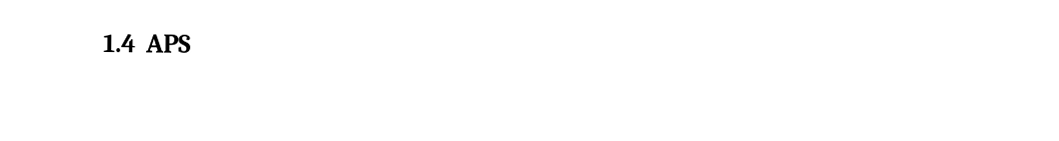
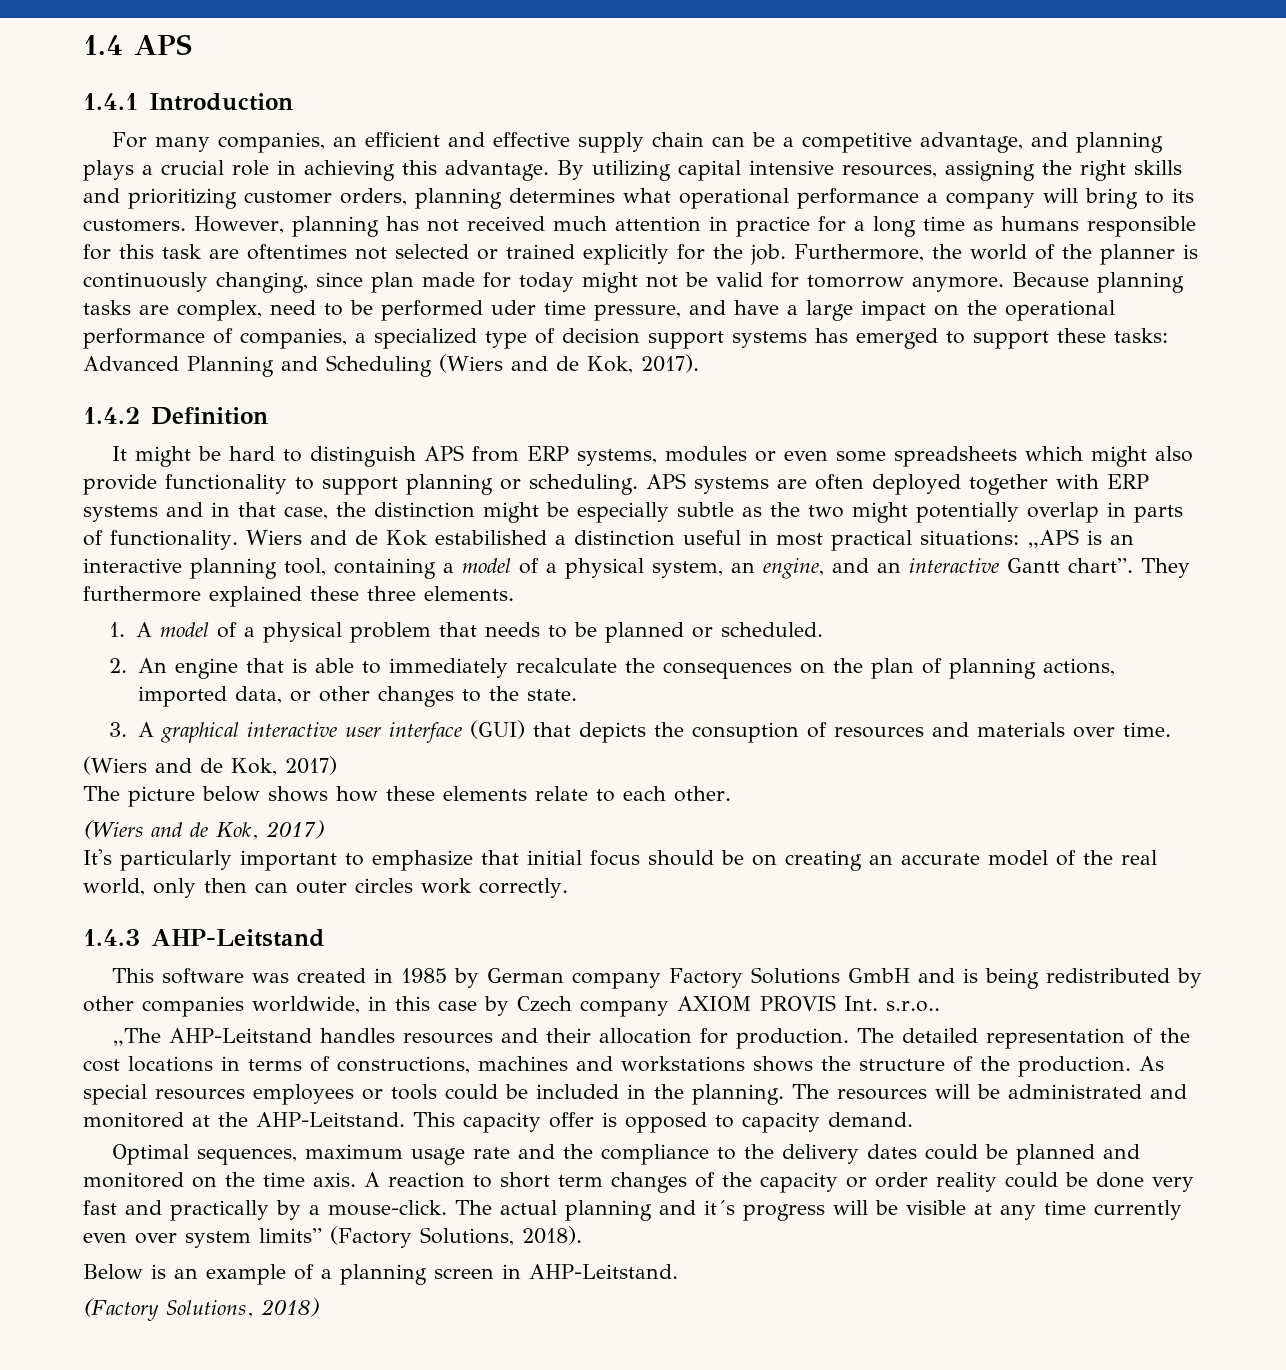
(191, 43) none -> [83,93,293,111] [112,132,1164,153] [83,160,1182,181] [83,188,1194,209] [83,216,1196,237] [83,244,1198,265] [83,272,1184,293] [83,300,1115,321] [83,328,1168,349] [83,354,699,377] [83,407,268,425] [112,445,1194,467] [83,473,1149,495] [83,502,1183,523] [83,529,1134,551] [83,558,1190,579] [83,586,514,607] [108,622,823,643] [108,658,1115,679] [137,686,577,707] [108,720,1171,743] [83,756,337,776] [83,786,731,807] [83,820,324,840] [83,849,1157,871] [83,878,568,898] [83,929,325,947] [112,967,1203,989] [83,995,940,1017] [112,1028,1191,1049] [83,1056,1164,1077] [83,1084,1187,1105] [83,1112,913,1133] [112,1144,1141,1165] [83,1172,1194,1193] [83,1200,1182,1221] [83,1226,582,1248] [83,1264,678,1285] [83,1298,319,1321] // 1.4.1 Introduction // For many companies, an efficient and effective supply chain can be a competitive advantage, and planning plays a crucial role in achieving this advantage. By utilizing capital intensive resources, assigning the right skills and prioritizing customer orders, planning determines what operational performance a company will bring to its customers. However, planning has not received much attention in practice for a long time as humans responsible for this task are oftentimes not selected or trained explicitly for the job. Furthermore, the world of the planner is continuously changing, since plan made for today might not be valid for tomorrow anymore. Because planning tasks are complex, need to be performed uder time pressure, and have a large impact on the operational performance of companies, a specialized type of decision support systems has emerged to support these tasks: Advanced Planning and Scheduling (Wiers and de Kok, 2017). // 1.4.2 Definition // It might be hard to distinguish APS from ERP systems, modules or even some spreadsheets which might also provide functionality to support planning or scheduling. APS systems are often deployed together with ERP systems and in that case, the distinction might be especially subtle as the two might potentially overlap in parts of functionality. Wiers and de Kok estabilished a distinction useful in most practical situations: „APS is an interactive planning tool, containing a model of a physical system, an engine, and an interactive Gantt chart”. They furthermore explained these three elements. // 1. A model of a physical problem that needs to be planned or scheduled. // 2. An engine that is able to immediately recalculate the consequences on the plan of planning actions, imported data, or other changes to the state. // 3. A graphical interactive user interface (GUI) that depicts the consuption of resources and materials over time. // (Wiers and de Kok, 2017) // The picture below shows how these elements relate to each other. // (Wiers and de Kok, 2017) // It's particularly important to emphasize that initial focus should be on creating an accurate model of the real world, only then can outer circles work correctly. // 1.4.3 AHP-Leitstand // This software was created in 1985 by German company Factory Solutions GmbH and is being redistributed by other companies worldwide, in this case by Czech company AXIOM PROVIS Int. s.r.o.. // „The AHP-Leitstand handles resources and their allocation for production. The detailed representation of the cost locations in terms of constructions, machines and workstations shows the structure of the production. As special resources employees or tools could be included in the planning. The resources will be administrated and monitored at the AHP-Leitstand. This capacity offer is opposed to capacity demand. // Optimal sequences, maximum usage rate and the compliance to the delivery dates could be planned and monitored on the time axis. A reaction to short term changes of the capacity or order reality could be done very fast and practically by a mouse-click. The actual planning and it´s progress will be visible at any time currently even over system limits” (Factory Solutions, 2018). // Below is an example of a planning screen in AHP-Leitstand. // (Factory Solutions, 2018)

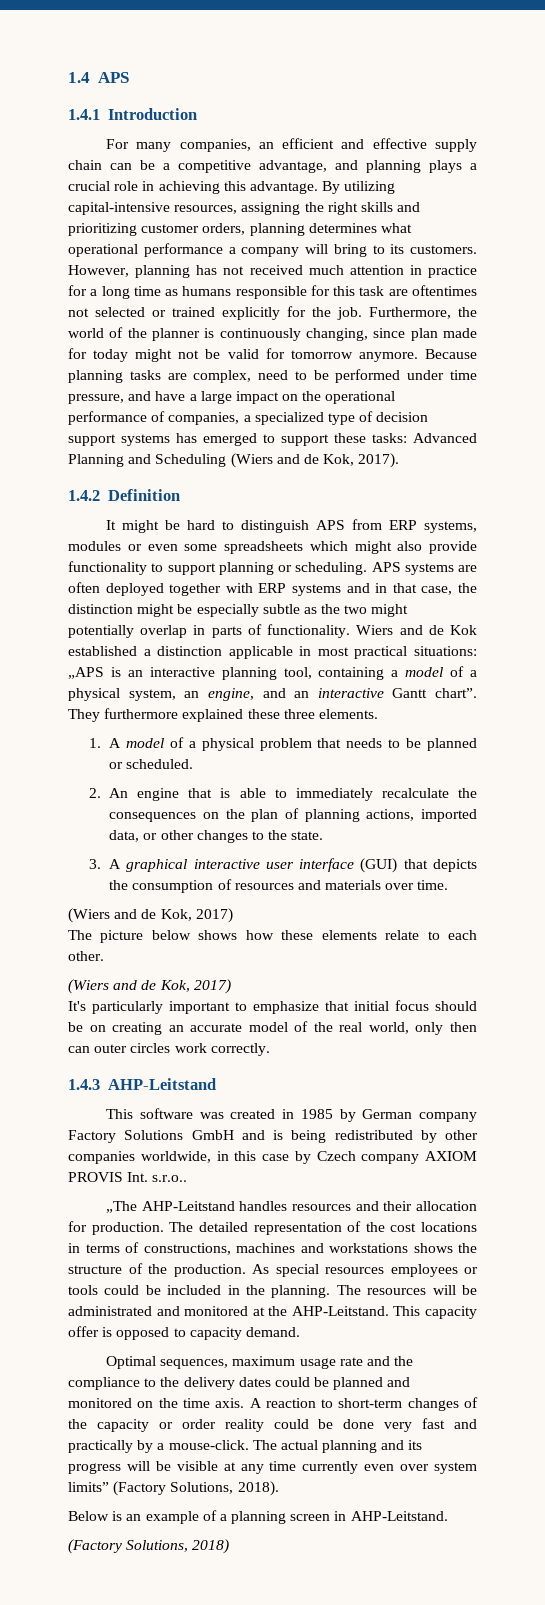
[678,160,834,181] capital intensive -> [68,202,170,215] capital-intensive
[491,300,536,315] uder -> [407,370,445,380] under
[434,530,547,545] estabilished -> [68,646,137,656] established
[682,530,741,545] useful -> [228,646,293,659] applicable
[691,722,799,743] consuption -> [132,880,214,893] consumption
[500,1172,603,1188] short term -> [338,1398,403,1408] short-term
[704,1200,735,1215] it´s -> [408,1440,423,1450] its

